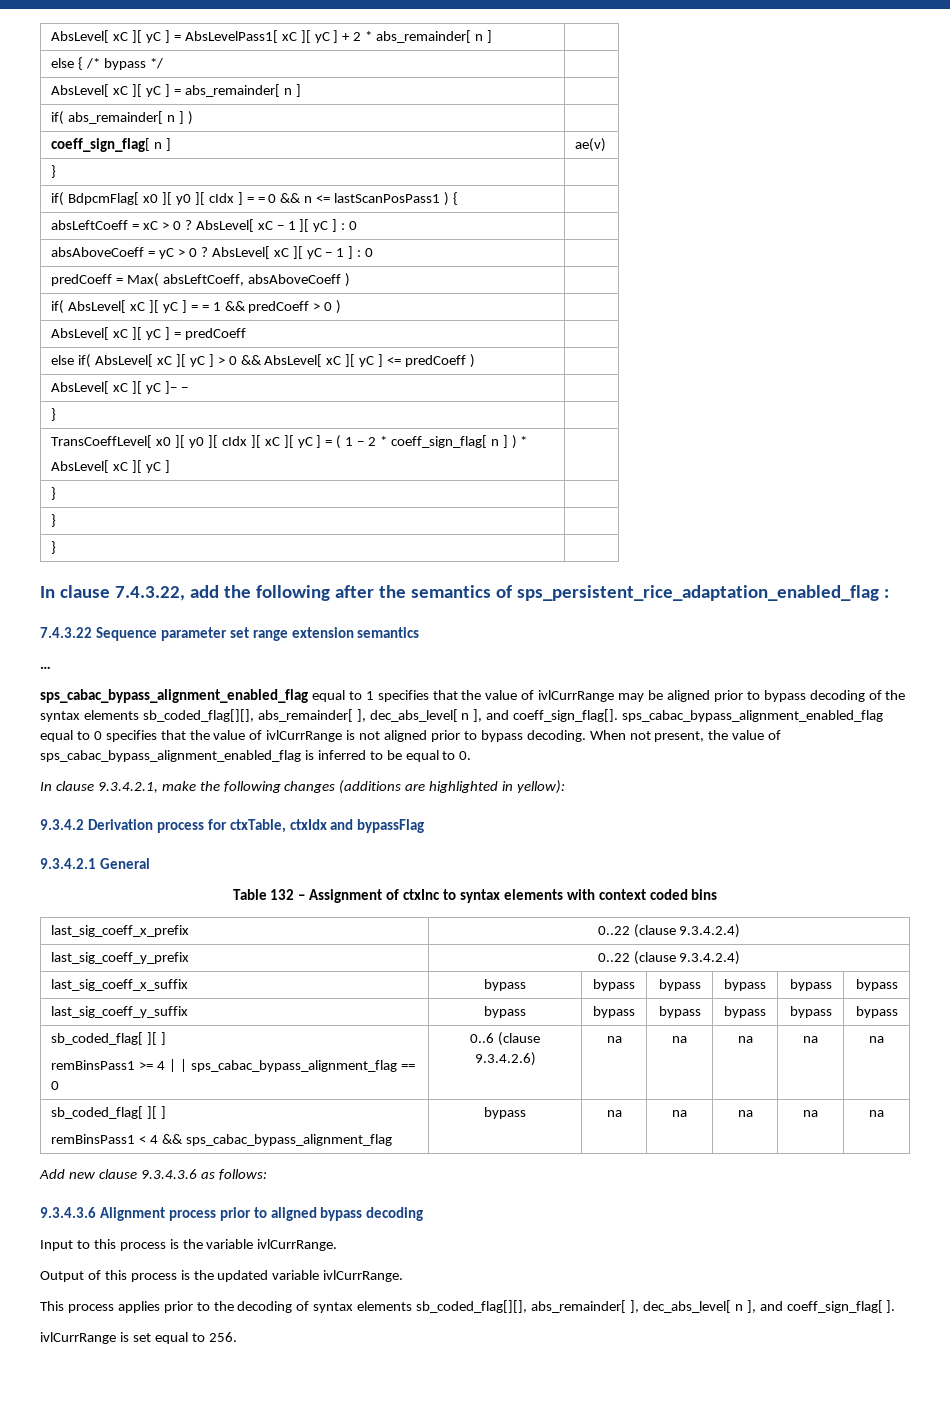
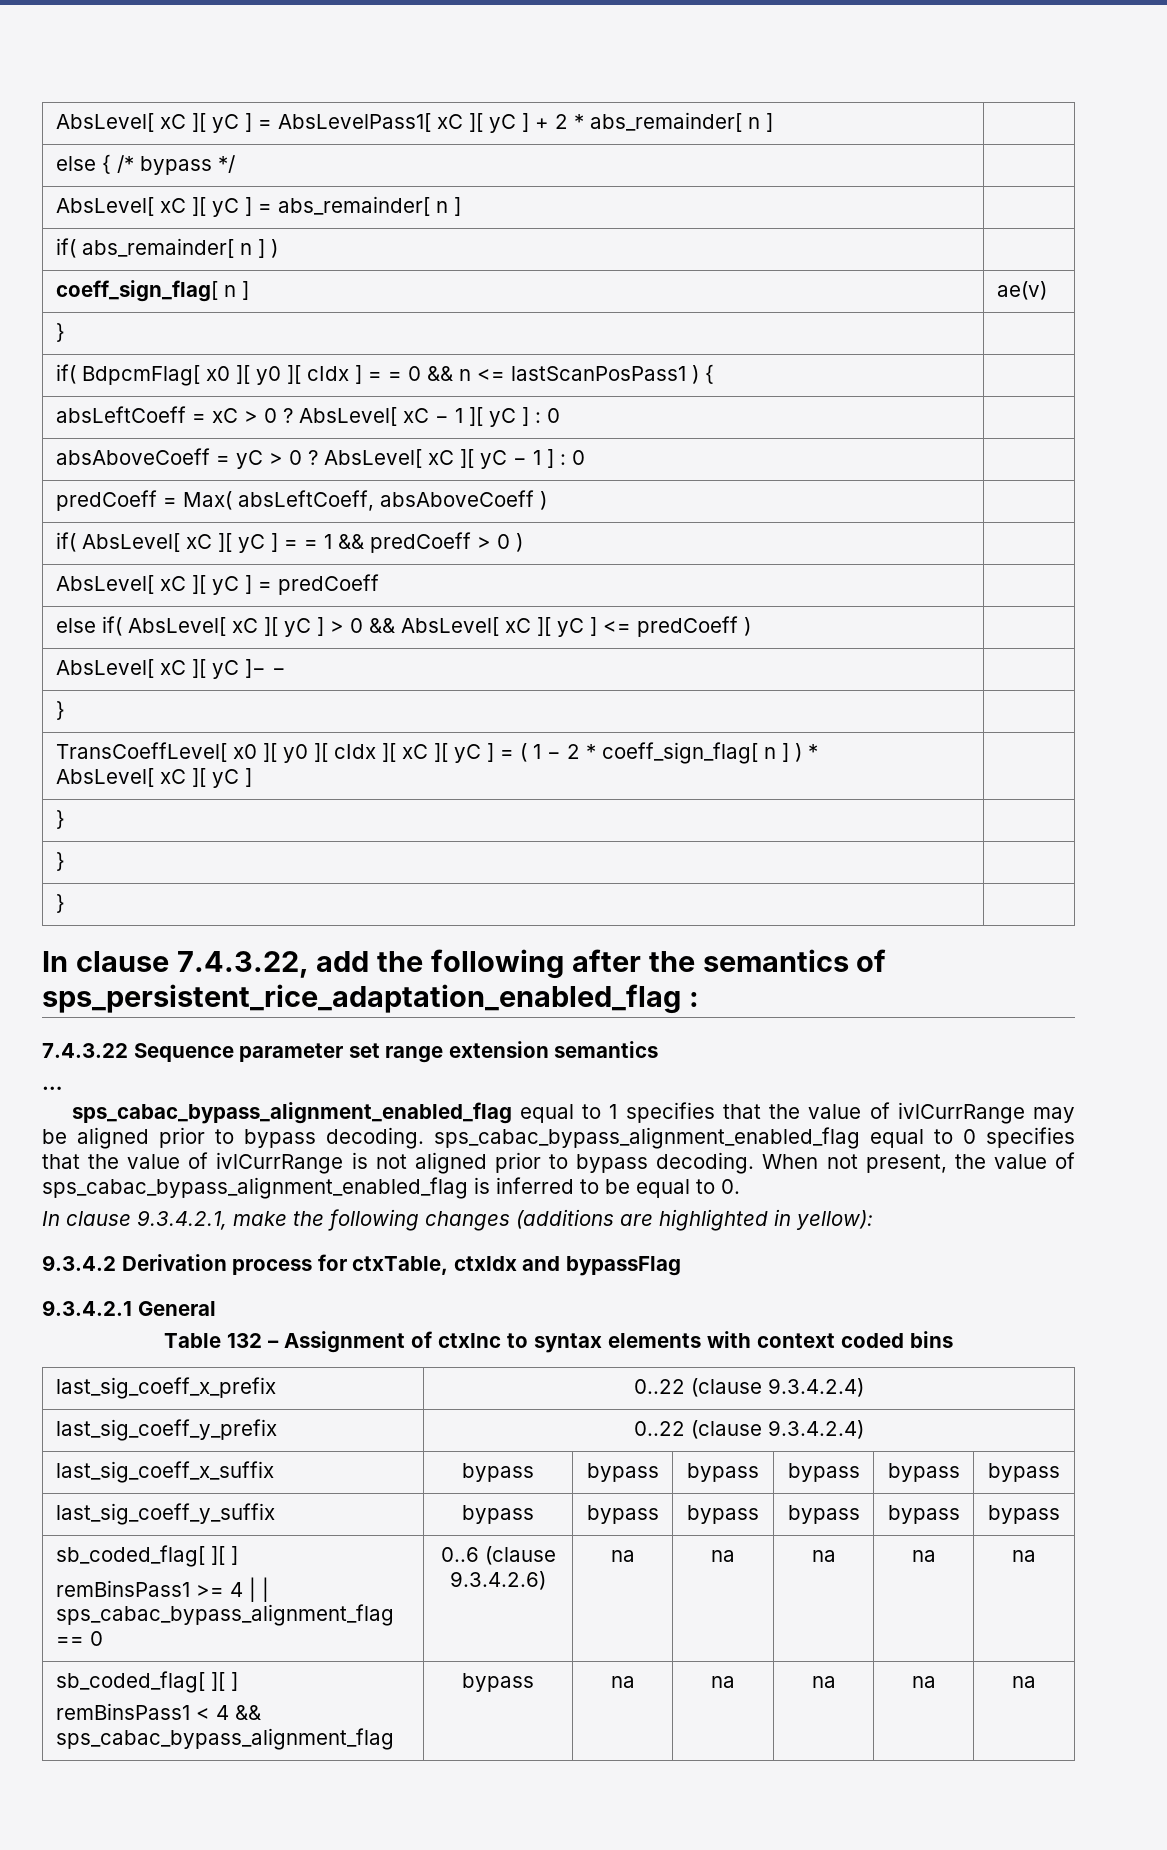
[809,690,906,702] [40,709,619,722] decoding of the syntax elements sb_coded_flag[][], abs_remainder[ ], dec_abs_level[ n ], and coeff_sign_flag[]. -> [326,1127,424,1149] decoding.
[39,1169,267,1180] [40,1207,424,1221] [40,1239,338,1251] [40,1270,404,1282] [40,1300,896,1313] [40,1332,237,1344] // Add new clause 9.3.4.3.6 as follows: // 9.3.4.3.6 Alignment process prior to aligned bypass decoding // Input to this process is the variable ivlCurrRange. // Output of this process is the updated variable ivlCurrRange. // This process applies prior to the decoding of syntax elements sb_coded_flag[][], abs_remainder[ ], dec_abs_level[ n ], and coeff_sign_flag[ ]. // ivlCurrRange is set equal to 256. -> (1036, 1682) none

